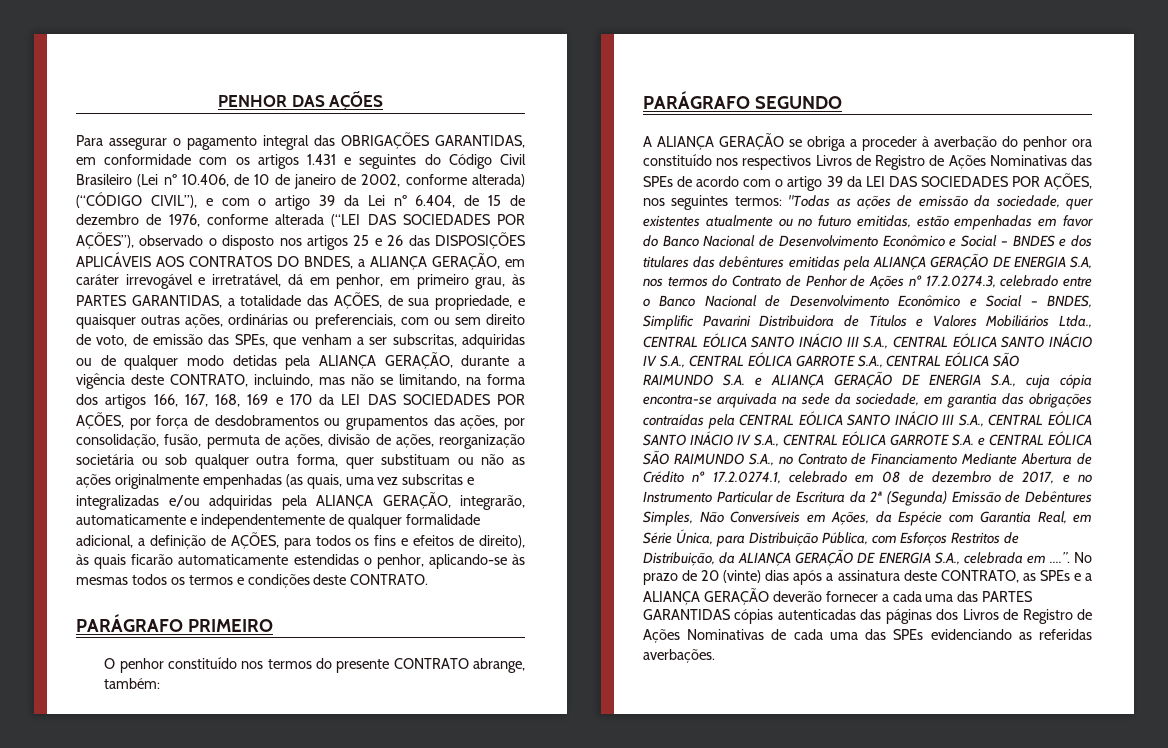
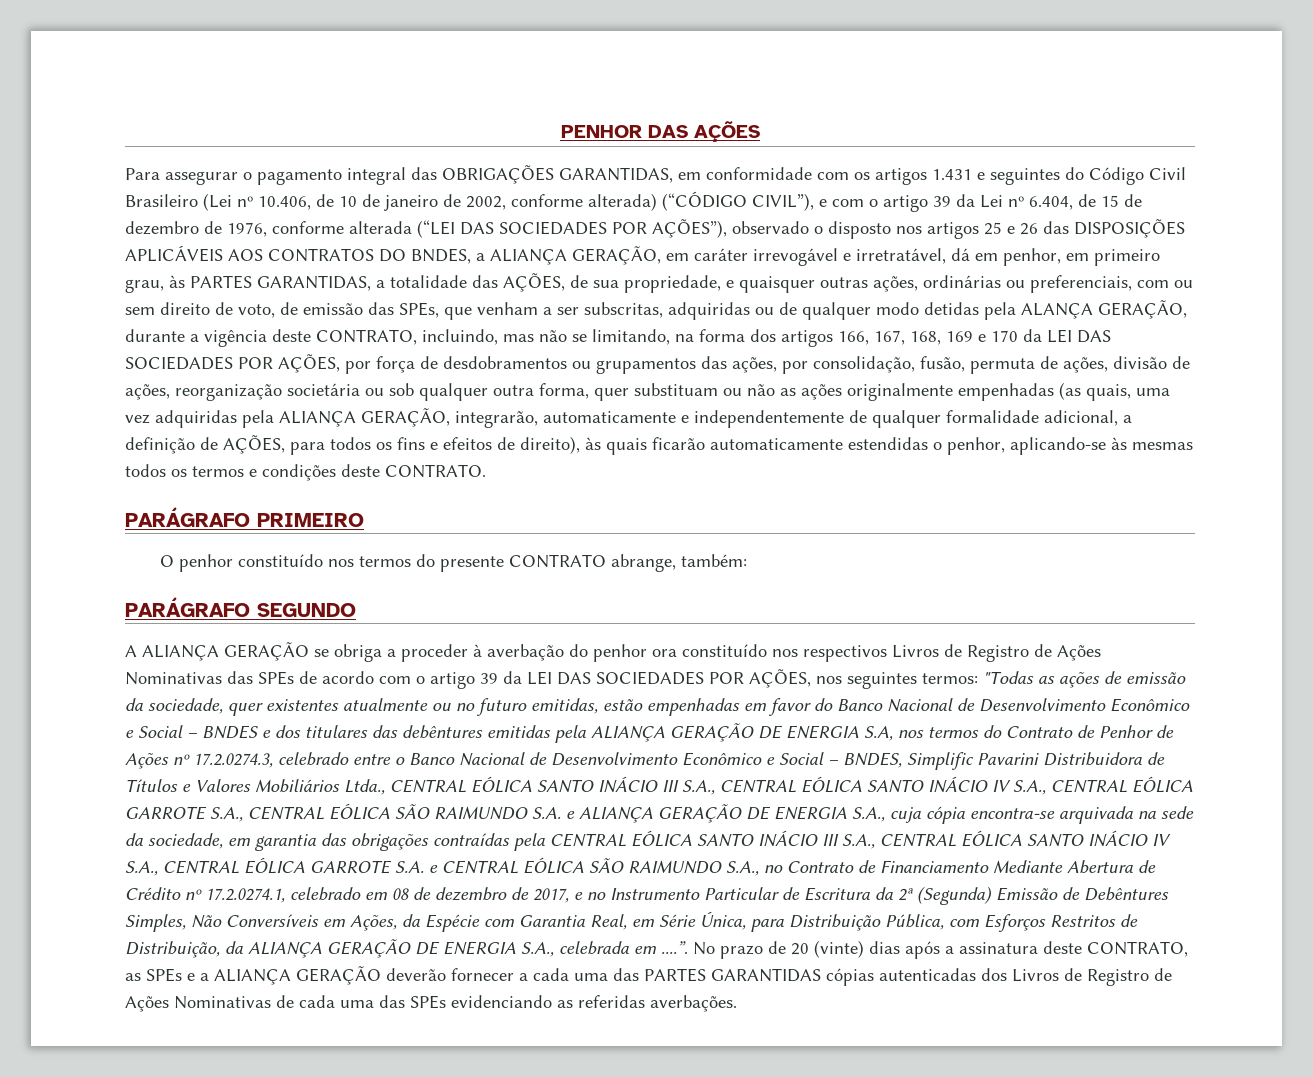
[319,355,376,369] ALIANÇA -> [1021,303,1093,319] ALANÇA
[402,474,475,485] [76,495,200,510] subscritas e integralizadas e/ou -> (150, 419) none
[860,609,932,624] das páginas -> (976, 974) none

